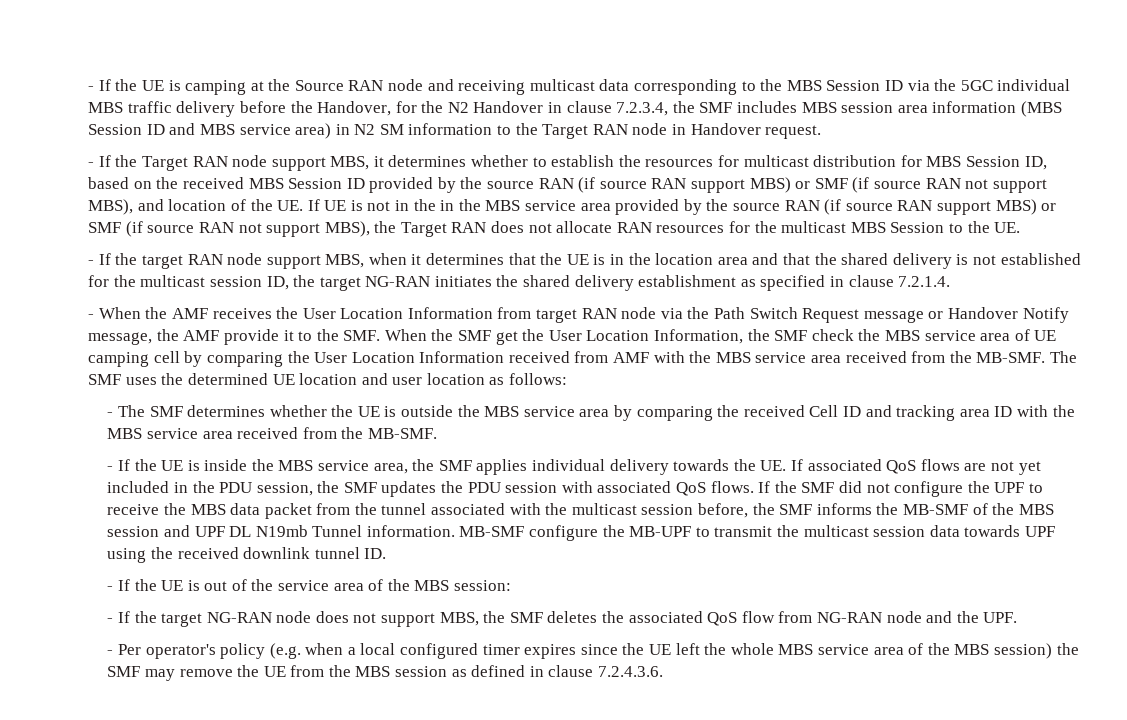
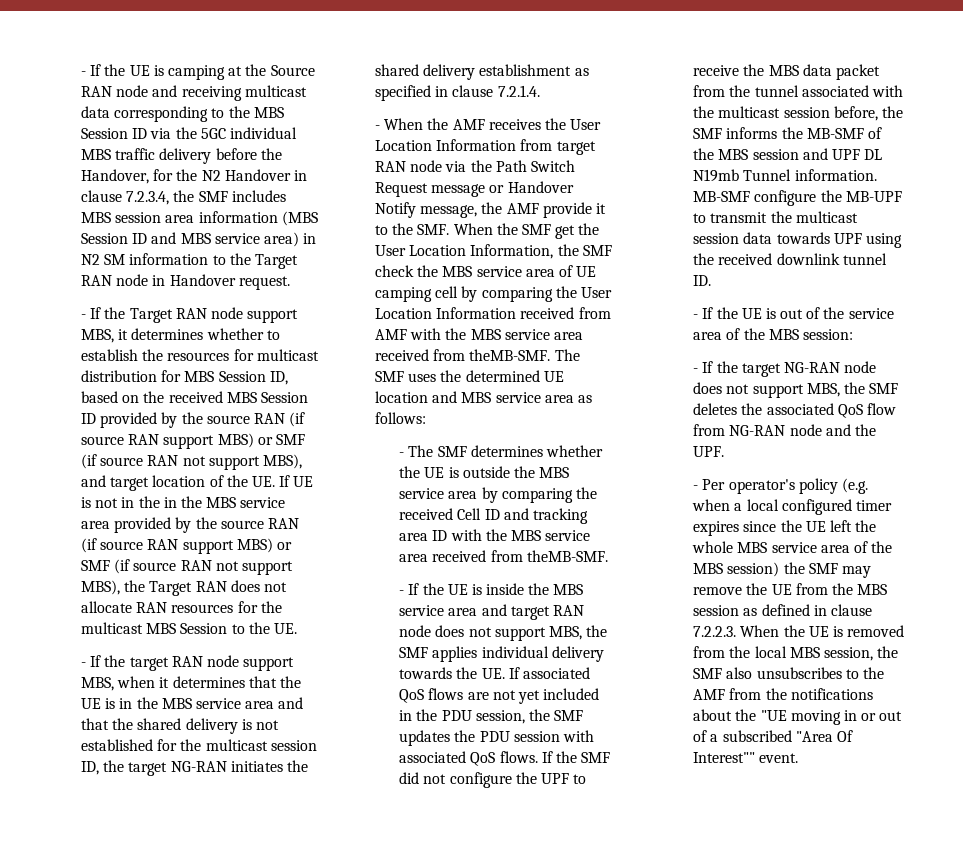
(164, 205) none -> [110,477,150,491] target
[655,253,714,265] location -> [161,698,242,709] MBS service
[949,351,1046,363] the MB-SMF. -> [469,349,551,361] theMB-SMF.
[392,373,485,385] user location -> [461,392,574,403] MBS service area
[341,427,437,439] the MB-SMF. -> [526,550,608,562] theMB-SMF.
[373,463,408,474] area, -> [448,604,584,620] [399,625,582,641] area and target RAN node does not support MBS,
[598,666,664,677] 7.2.4.3.6. -> [693,625,905,637] [693,646,899,661] [693,667,884,679] [693,688,873,700] [693,709,903,725] [693,730,853,742] [693,752,799,763] 7.2.2.3. When the UE is removed from the local MBS session, the SMF also unsubscribes to the AMF from the notifications about the "UE moving in or out of a subscribed "Area Of Interest"" event.

